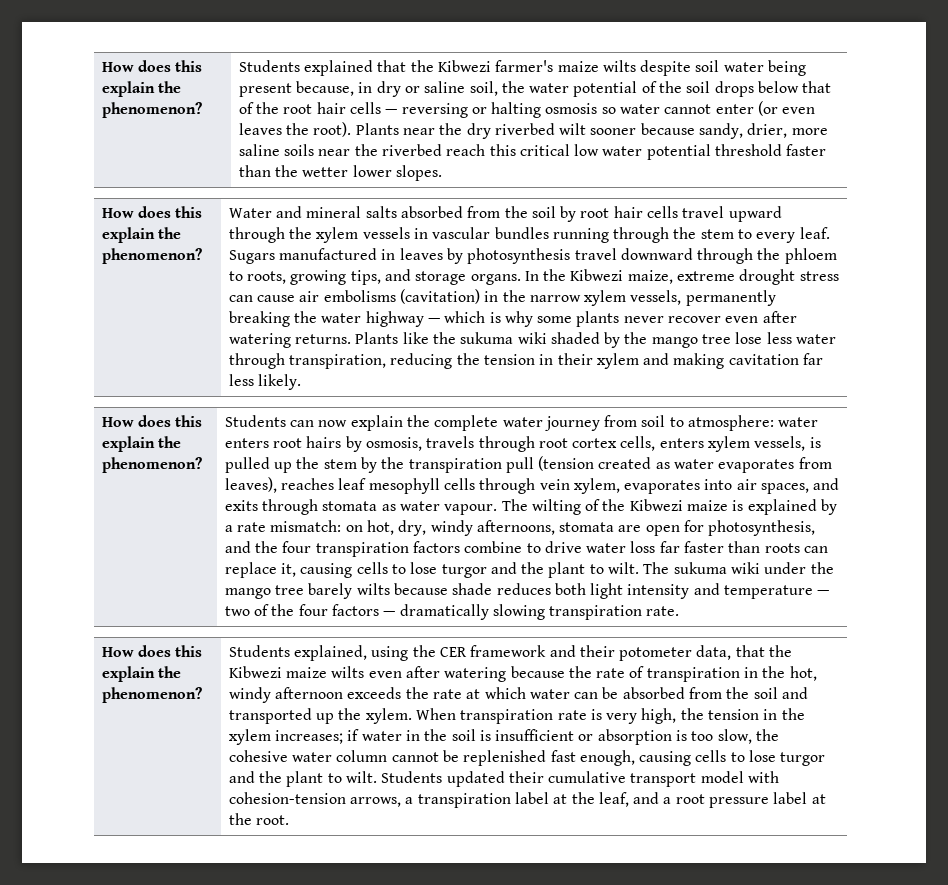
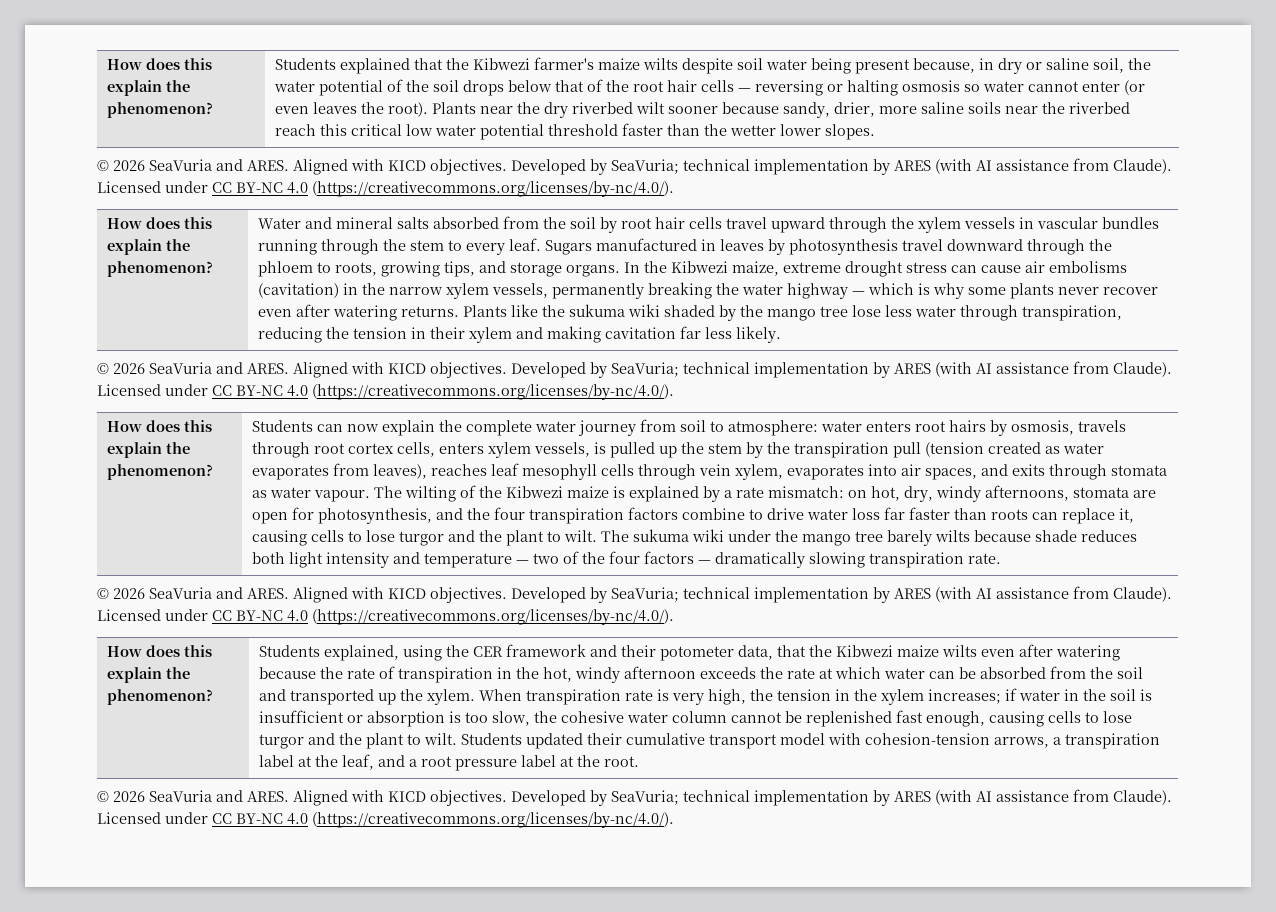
(442, 173) none -> [97,158,1172,175] [97,181,674,197] // © 2026 SeaVuria and ARES. Aligned with KICD objectives. Developed by SeaVuria; technical implementation by ARES (with AI assistance from Claude). Licensed under CC BY-NC 4.0 (https://creativecommons.org/licenses/by-nc/4.0/).
(301, 382) none -> [97,361,1172,378] [97,384,674,400] // © 2026 SeaVuria and ARES. Aligned with KICD objectives. Developed by SeaVuria; technical implementation by ARES (with AI assistance from Claude). Licensed under CC BY-NC 4.0 (https://creativecommons.org/licenses/by-nc/4.0/).
(680, 611) none -> [97,586,1172,603] [97,609,674,625] // © 2026 SeaVuria and ARES. Aligned with KICD objectives. Developed by SeaVuria; technical implementation by ARES (with AI assistance from Claude). Licensed under CC BY-NC 4.0 (https://creativecommons.org/licenses/by-nc/4.0/).
(289, 820) none -> [97,789,1172,806] [97,812,674,828] // © 2026 SeaVuria and ARES. Aligned with KICD objectives. Developed by SeaVuria; technical implementation by ARES (with AI assistance from Claude). Licensed under CC BY-NC 4.0 (https://creativecommons.org/licenses/by-nc/4.0/).

